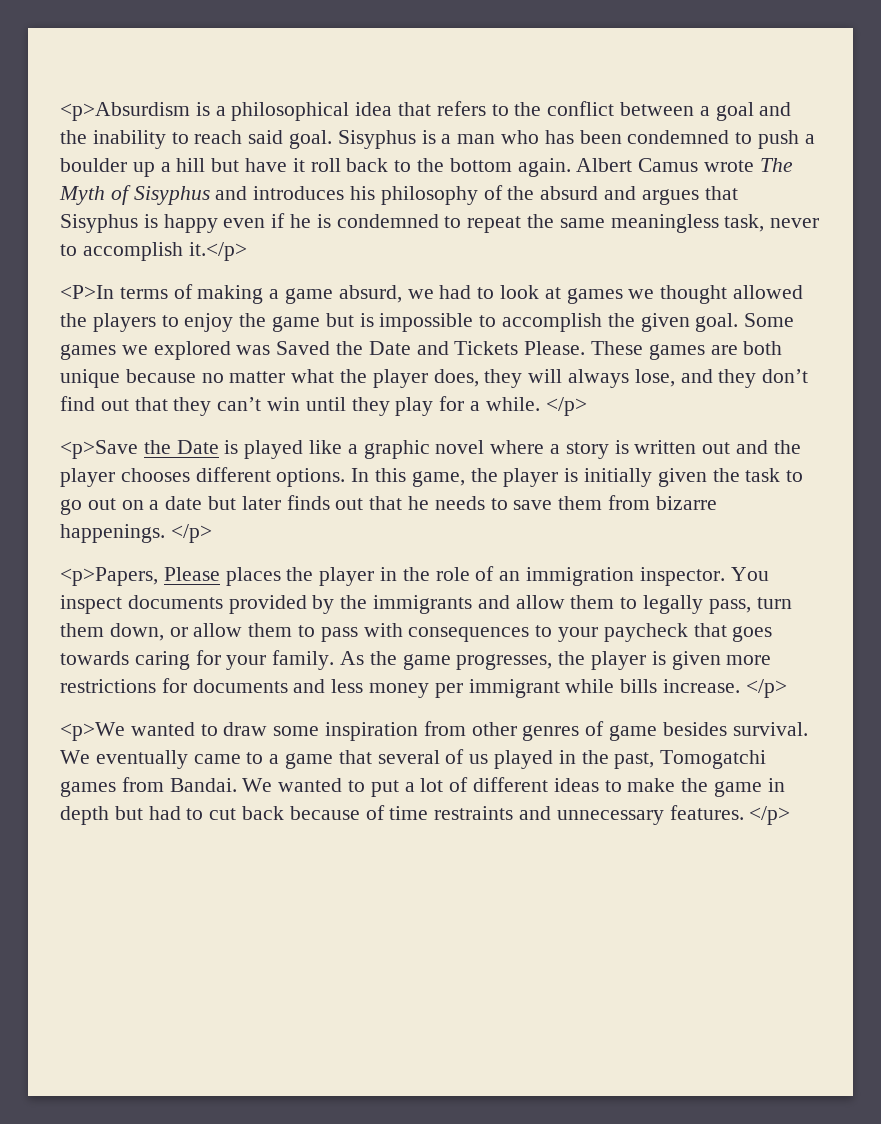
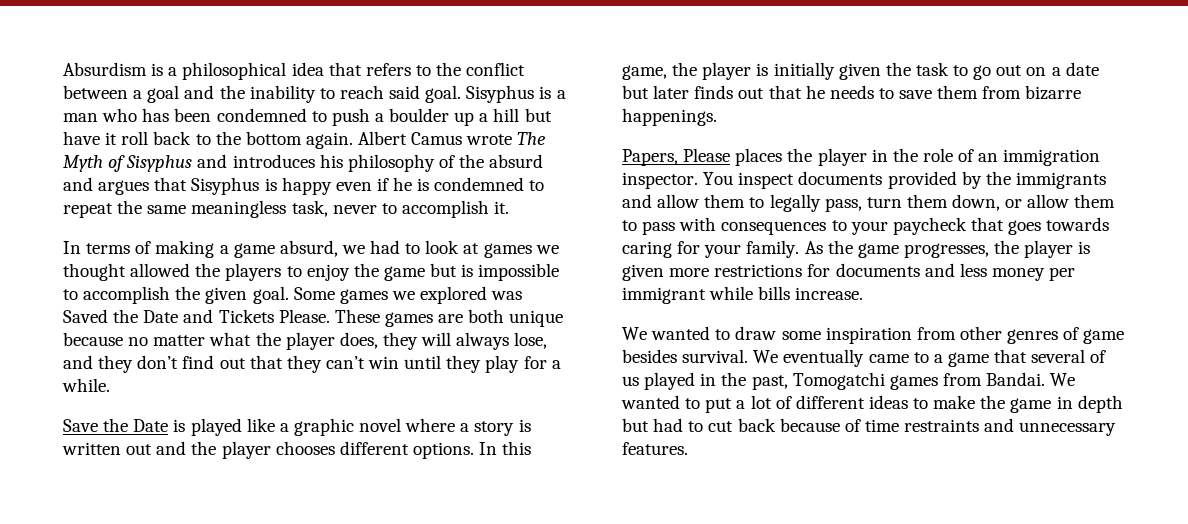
[60,102,190,121] <p>Absurdism -> [63,62,147,76] Absurdism
[188,242,247,261] [60,285,114,299] it.</p> // <P>In -> [494,201,510,214] [63,241,81,254] it. // In
[545,397,587,416] [60,440,138,459] </p> // <p>Save -> [63,419,98,432] // Save
[170,524,212,543] [60,567,158,586] </p> // <p>Papers, -> [622,149,678,166] // Papers,
[745,679,787,698] [60,722,125,741] </p> // <p>We -> [622,327,647,340] // We
[749,806,791,825] </p> -> (688, 448) none

